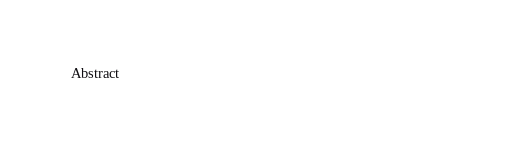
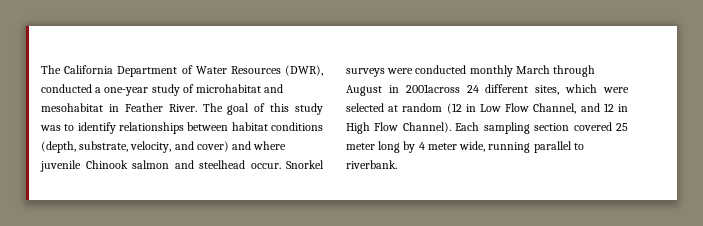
[71,68,119,78] Abstract -> [41,65,323,77] [41,84,284,96] [41,103,323,115] [40,122,323,134] [41,141,287,153] [40,160,324,172] [346,65,596,77] [346,84,629,96] [346,103,628,114] [346,122,628,134] [346,141,584,153] [346,160,397,169] The California Department of Water Resources (DWR), conducted a one-year study of microhabitat and mesohabitat in Feather River. The goal of this study was to identify relationships between habitat conditions (depth, substrate, velocity, and cover) and where juvenile Chinook salmon and steelhead occur. Snorkel surveys were conducted monthly March through August in 2001across 24 different sites, which were selected at random (12 in Low Flow Channel, and 12 in High Flow Channel). Each sampling section covered 25 meter long by 4 meter wide, running parallel to riverbank.

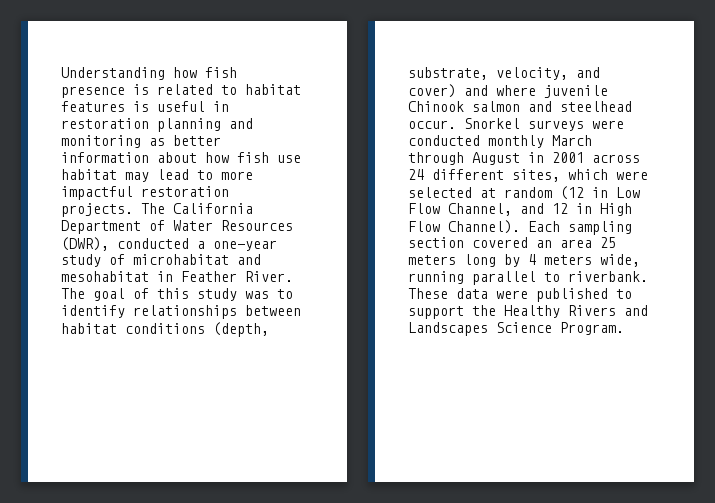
(41, 69) none -> [61,67,237,80] [61,84,301,98] [61,101,229,112] [61,118,253,132] [61,135,221,148] [61,152,301,163] [61,169,253,182] [61,186,229,200] [61,203,133,217] Understanding how fish presence is related to habitat features is useful in restoration planning and monitoring as better information about how fish use habitat may lead to more impactful restoration projects.
[405,84,460,93] 2001across -> [552,152,640,163] 2001 across
[616,123,628,131] [346,143,375,150] 25 meter -> [536,237,616,248] [408,255,456,265] an area 25 meters
[427,143,457,150] meter -> [544,255,592,265] meters
(397, 164) none -> [408,288,632,302] [408,305,648,319] [408,322,624,336] These data were published to support the Healthy Rivers and Landscapes Science Program.

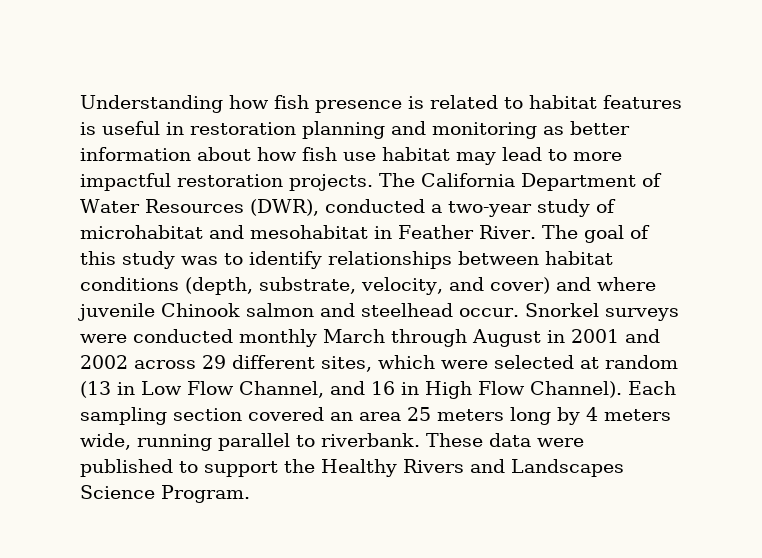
[213,240,277,251] one-year -> [447,201,532,217] two-year
[592,154,640,163] [408,169,424,180] across 24 -> [625,329,660,343] [80,355,226,369] and 2002 across 29
[560,186,584,200] (12 -> [80,381,111,398] (13
[552,203,568,214] 12 -> [371,381,395,395] 16

